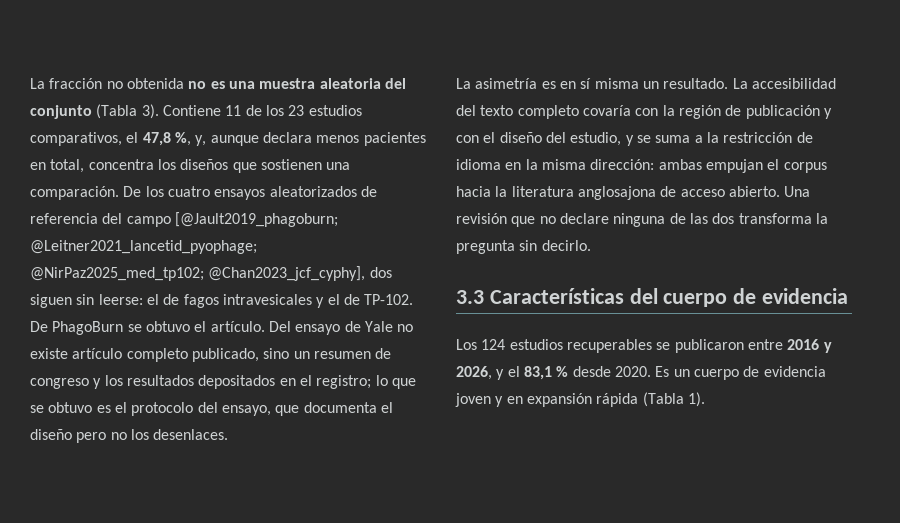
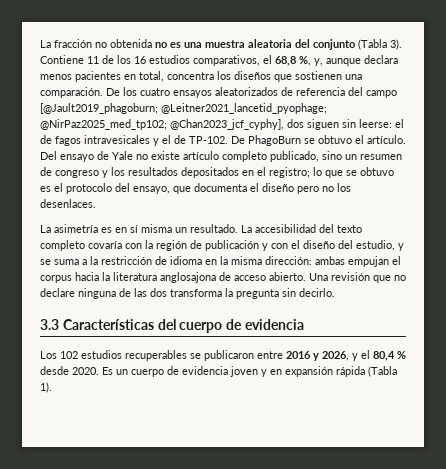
[288,105,305,116] 23 -> [134,56,146,64] 16
[142,132,171,146] 47,8 -> [275,56,296,66] 68,8
[481,339,506,350] 124 -> [60,351,78,359] 102
[523,366,552,380] 83,1 -> [373,351,395,361] 80,4

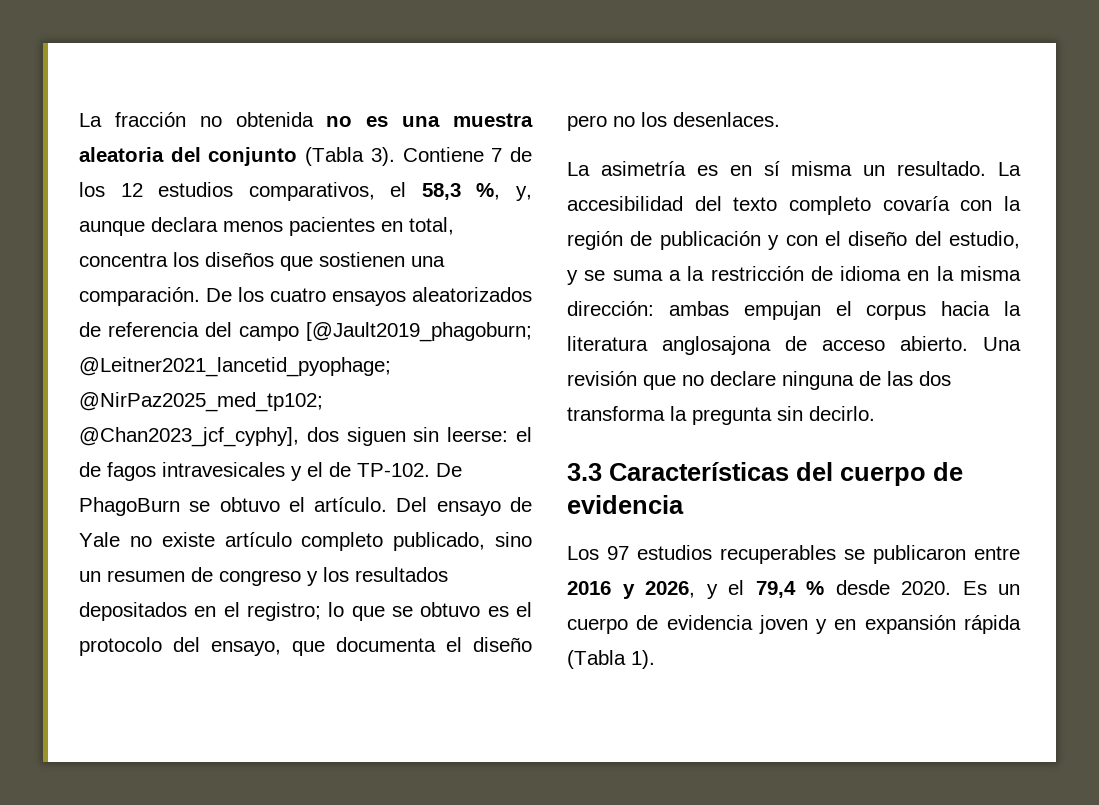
[87,56,99,64] 11 -> [491,148,503,162] 7
[134,56,146,64] 16 -> [120,183,143,197] 12
[275,56,296,66] 68,8 -> [421,183,461,200] 58,3
[60,351,78,359] 102 -> [607,546,629,560] 97
[373,351,395,361] 80,4 -> [755,581,796,598] 79,4

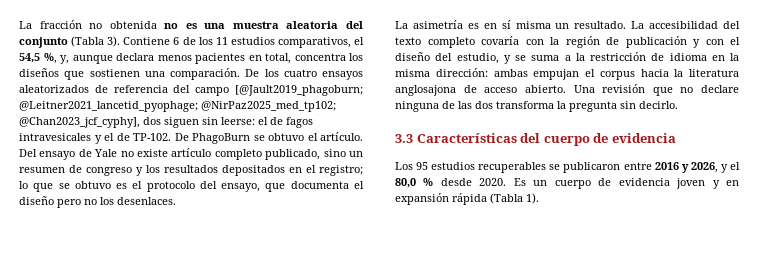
[491,148,503,162] 7 -> [173,37,180,45] 6
[120,183,143,197] 12 -> [215,37,228,45] 11
[421,183,461,200] 58,3 -> [19,53,40,63] 54,5
[607,546,629,560] 97 -> [416,162,429,170] 95
[755,581,796,598] 79,4 -> [395,178,416,188] 80,0

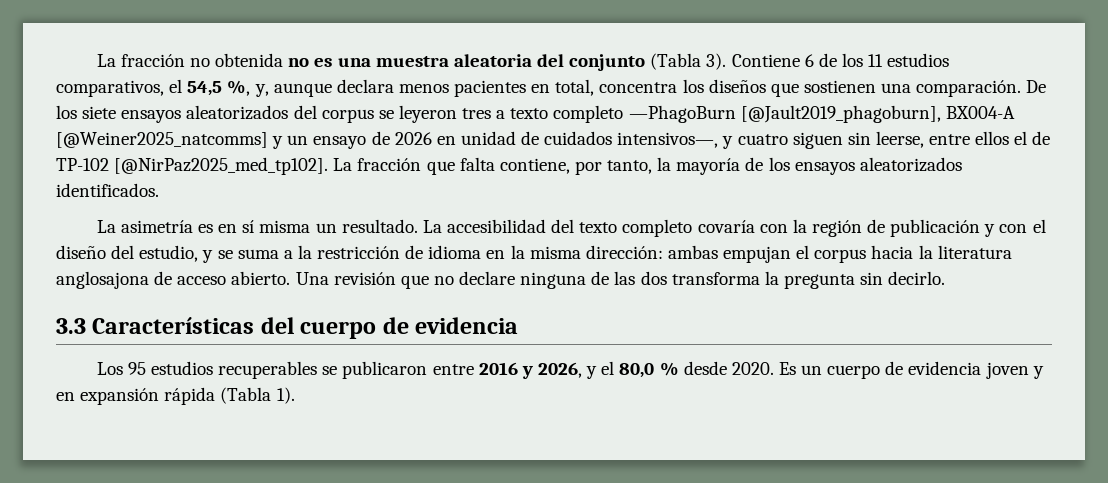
[283,69,363,80] [19,85,363,96] [19,101,336,112] [19,117,313,128] [19,132,363,144] [19,148,363,160] [19,165,363,176] [19,181,364,192] [19,196,176,208] cuatro ensayos aleatorizados de referencia del campo [@Jault2019_phagoburn; @Leitner2021_lancetid_pyophage; @NirPaz2025_med_tp102; @Chan2023_jcf_cyphy], dos siguen sin leerse: el de fagos intravesicales y el de TP-102. De PhagoBurn se obtuvo el artículo. Del ensayo de Yale no existe artículo completo publicado, sino un resumen de congreso y los resultados depositados en el registro; lo que se obtuvo es el protocolo del ensayo, que documenta el diseño pero no los desenlaces. -> [82,105,1015,123] [56,131,1051,149] [56,157,962,175] [56,183,159,197] siete ensayos aleatorizados del corpus se leyeron tres a texto completo —PhagoBurn [@Jault2019_phagoburn], BX004-A [@Weiner2025_natcomms] y un ensayo de 2026 en unidad de cuidados intensivos—, y cuatro siguen sin leerse, entre ellos el de TP-102 [@NirPaz2025_med_tp102]. La fracción que falta contiene, por tanto, la mayoría de los ensayos aleatorizados identificados.

